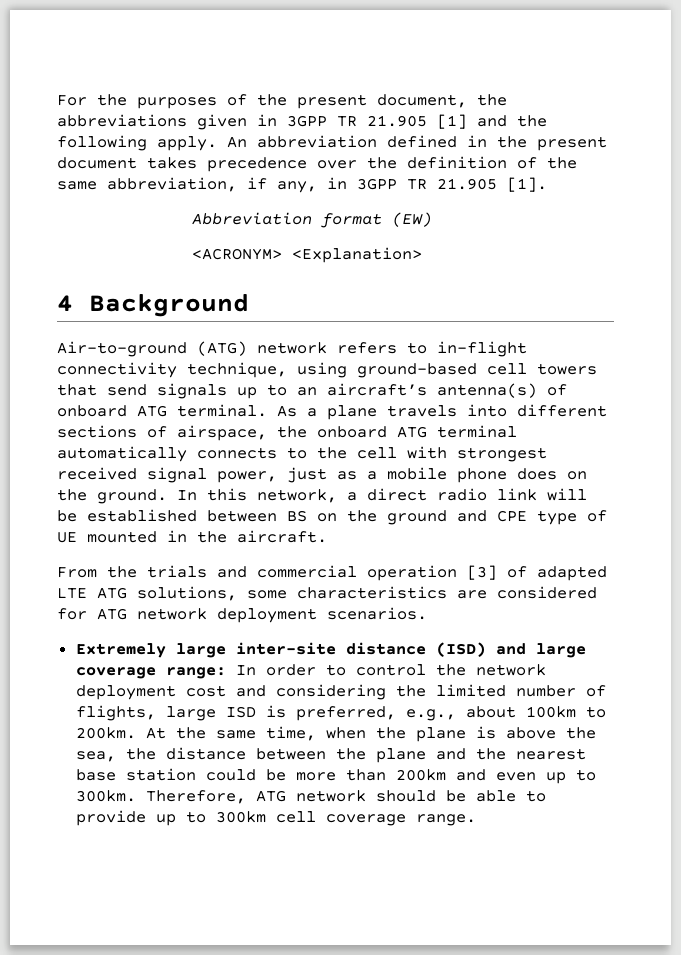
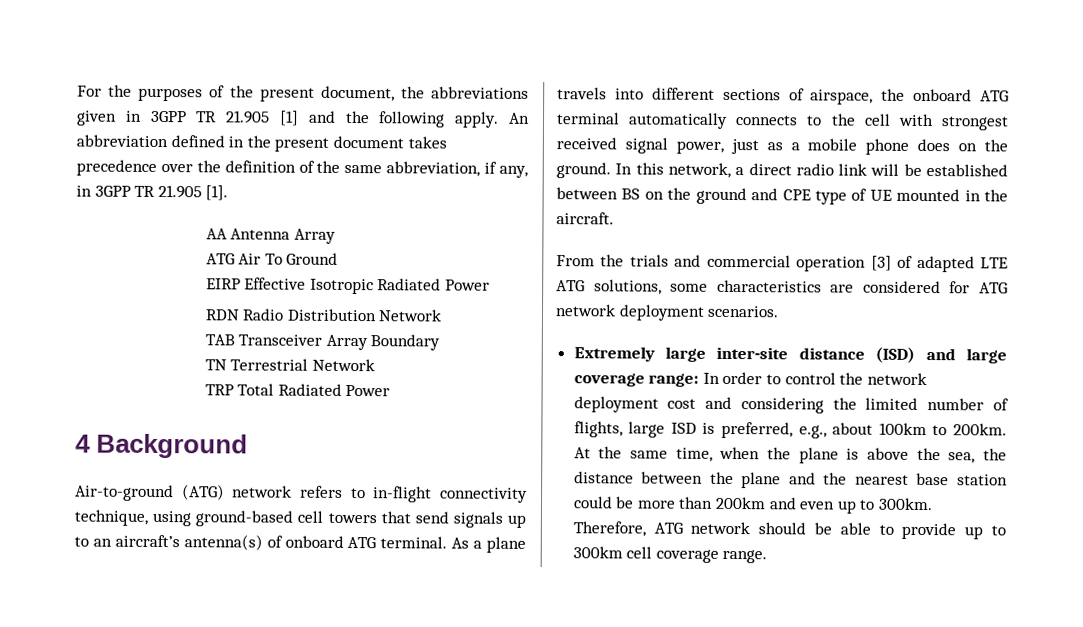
[192,212,433,228] [192,247,423,263] Abbreviation format (EW) // <ACRONYM> <Explanation> -> [205,228,336,244] [205,252,339,265] [205,277,490,295] [204,308,443,322] [204,334,441,351] [204,358,375,372] [204,383,391,397] AA Antenna Array // ATG Air To Ground // EIRP Effective Isotropic Radiated Power // RDN Radio Distribution Network // TAB Transceiver Array Boundary // TN Terrestrial Network // TRP Total Radiated Power

